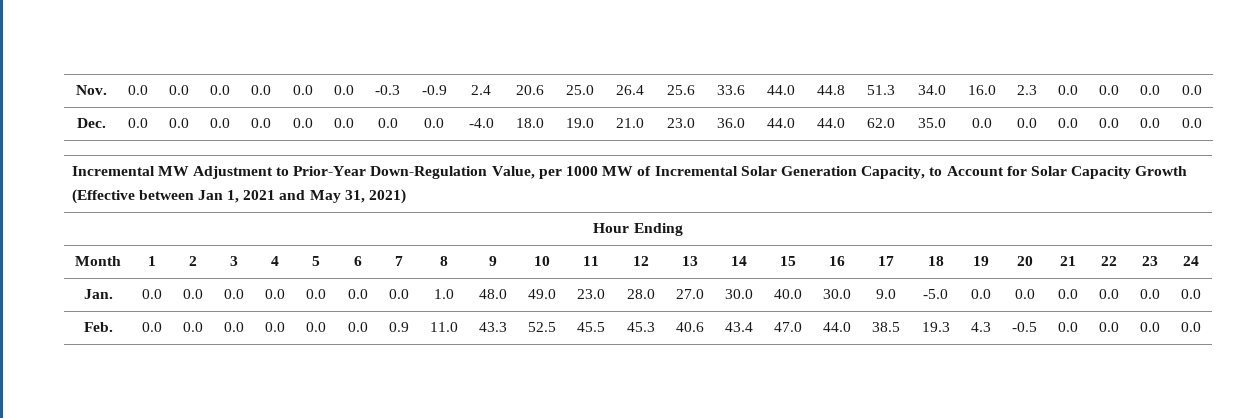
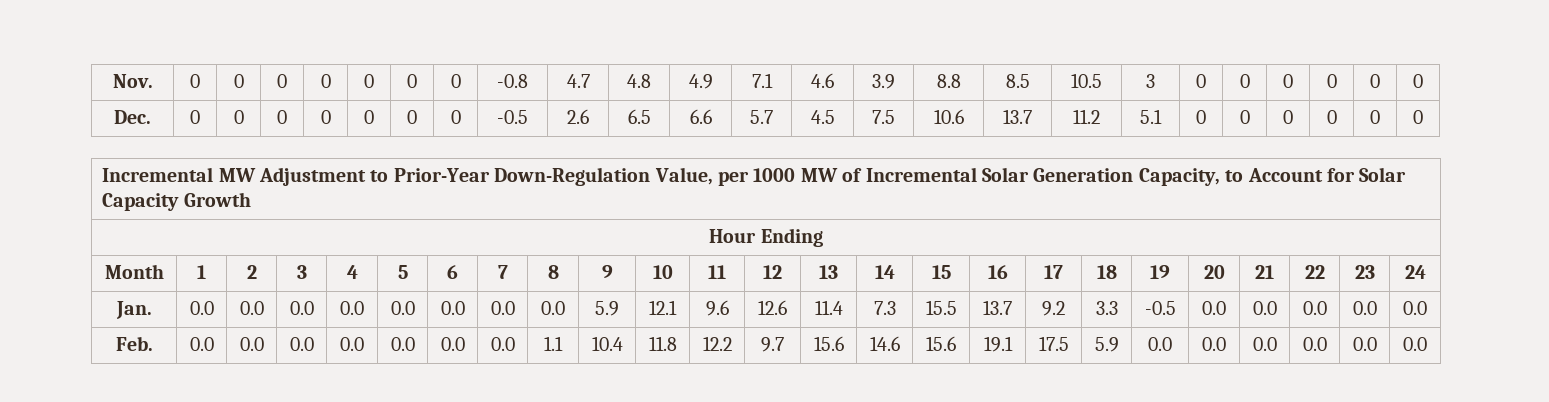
[128,85,148,95] [169,85,189,95] [210,85,230,95] [251,85,271,95] [292,85,313,95] [334,85,354,95] [375,85,400,95] [421,85,447,95] [471,85,491,95] [515,85,544,95] [565,85,594,95] [616,85,644,95] [666,85,695,95] [716,85,745,95] [766,85,795,95] [816,85,845,95] [867,85,895,95] [917,85,946,95] [967,85,996,95] [1017,85,1037,95] [1058,85,1078,95] [1099,85,1119,95] [1140,85,1160,95] [1181,85,1202,95] [76,118,106,128] [128,118,148,128] [169,118,189,128] [210,118,230,128] [251,118,271,128] [292,118,313,128] [334,118,354,128] [377,118,398,128] [424,118,444,128] [468,118,494,128] [515,118,544,128] [565,118,594,128] [616,118,644,128] [666,118,695,128] [716,118,745,128] [766,118,795,128] [816,118,845,128] [867,118,895,128] [917,118,946,128] [971,118,992,128] [1017,118,1037,128] [1058,118,1078,128] [1099,118,1119,128] [1140,118,1160,128] [1181,118,1202,128] 0.0 | 0.0 | 0.0 | 0.0 | 0.0 | 0.0 | -0.3 | -0.9 | 2.4 | 20.6 | 25.0 | 26.4 | 25.6 | 33.6 | 44.0 | 44.8 | 51.3 | 34.0 | 16.0 | 2.3 | 0.0 | 0.0 | 0.0 | 0.0 // Dec. | 0.0 | 0.0 | 0.0 | 0.0 | 0.0 | 0.0 | 0.0 | 0.0 | -4.0 | 18.0 | 19.0 | 21.0 | 23.0 | 36.0 | 44.0 | 44.0 | 62.0 | 35.0 | 0.0 | 0.0 | 0.0 | 0.0 | 0.0 | 0.0 -> [190,74,200,88] [233,74,244,88] [277,74,287,88] [320,74,331,88] [364,74,374,88] [407,74,417,88] [450,74,461,88] [497,74,528,88] [566,74,590,88] [627,74,651,88] [688,74,713,89] [751,73,773,88] [811,73,834,88] [872,74,895,89] [936,74,961,88] [1005,74,1030,88] [1071,73,1102,88] [1146,74,1155,88] [1196,74,1206,88] [1239,74,1250,88] [1283,74,1293,88] [1326,74,1337,88] [1370,74,1380,88] [1413,74,1423,88] [114,110,151,124] [190,110,200,124] [233,110,244,124] [277,110,287,124] [320,110,331,124] [364,110,374,124] [407,110,417,124] [450,110,461,124] [497,110,528,124] [567,109,589,124] [627,109,651,124] [689,109,712,124] [750,110,773,124] [810,110,835,124] [872,110,895,124] [933,109,964,124] [1003,109,1032,124] [1073,109,1100,124] [1140,109,1162,124] [1196,110,1206,124] [1239,110,1250,124] [1283,110,1293,124] [1326,110,1337,124] [1370,110,1380,124] [1413,110,1423,124] 0 | 0 | 0 | 0 | 0 | 0 | 0 | -0.8 | 4.7 | 4.8 | 4.9 | 7.1 | 4.6 | 3.9 | 8.8 | 8.5 | 10.5 | 3 | 0 | 0 | 0 | 0 | 0 | 0 // Dec. | 0 | 0 | 0 | 0 | 0 | 0 | 0 | -0.5 | 2.6 | 6.5 | 6.6 | 5.7 | 4.5 | 7.5 | 10.6 | 13.7 | 11.2 | 5.1 | 0 | 0 | 0 | 0 | 0 | 0
[71,189,407,204] (Effective between Jan 1, 2021 and May 31, 2021) -> (251, 199) none
[434,289,454,299] [479,289,507,299] [528,289,556,299] [577,289,605,299] [626,289,655,299] [676,289,704,299] [725,289,753,299] [774,289,802,299] [823,289,851,299] [876,289,896,299] [923,289,948,299] [971,289,991,299] 1.0 | 48.0 | 49.0 | 23.0 | 28.0 | 27.0 | 30.0 | 40.0 | 30.0 | 9.0 | -5.0 | 0.0 -> [541,301,565,315] [595,301,619,316] [649,300,677,315] [705,300,729,316] [758,300,787,315] [814,300,843,315] [873,301,896,315] [925,300,957,315] [983,300,1012,315] [1042,301,1065,316] [1095,301,1118,315] [1144,301,1176,315] 0.0 | 5.9 | 12.1 | 9.6 | 12.6 | 11.4 | 7.3 | 15.5 | 13.7 | 9.2 | 3.3 | -0.5
[389,322,409,332] [430,322,458,332] [479,322,507,332] [528,322,556,332] [577,322,605,332] [626,322,655,332] [676,322,704,332] [725,322,753,332] [774,322,802,332] [823,322,851,332] [872,322,900,332] [921,322,950,332] [971,322,991,332] [1012,322,1037,332] [1058,322,1078,332] [1099,322,1119,332] [1140,322,1160,332] [1181,322,1201,332] 0.9 | 11.0 | 43.3 | 52.5 | 45.5 | 45.3 | 40.6 | 43.4 | 47.0 | 44.0 | 38.5 | 19.3 | 4.3 | -0.5 | 0.0 | 0.0 | 0.0 | 0.0 -> [490,337,515,351] [544,336,563,351] [591,336,623,351] [648,336,677,351] [702,336,732,351] [761,337,784,352] [813,336,844,351] [869,336,900,351] [926,336,956,351] [983,336,1013,352] [1038,336,1069,351] [1094,337,1119,352] [1148,337,1172,351] [1202,337,1226,351] [1252,337,1277,351] [1302,337,1327,351] [1352,337,1377,351] [1403,337,1427,351] 0.0 | 1.1 | 10.4 | 11.8 | 12.2 | 9.7 | 15.6 | 14.6 | 15.6 | 19.1 | 17.5 | 5.9 | 0.0 | 0.0 | 0.0 | 0.0 | 0.0 | 0.0

